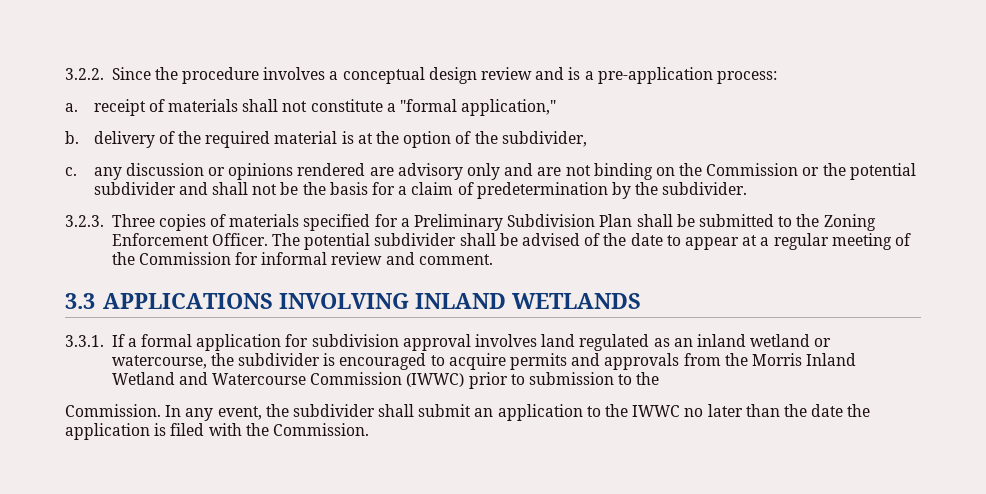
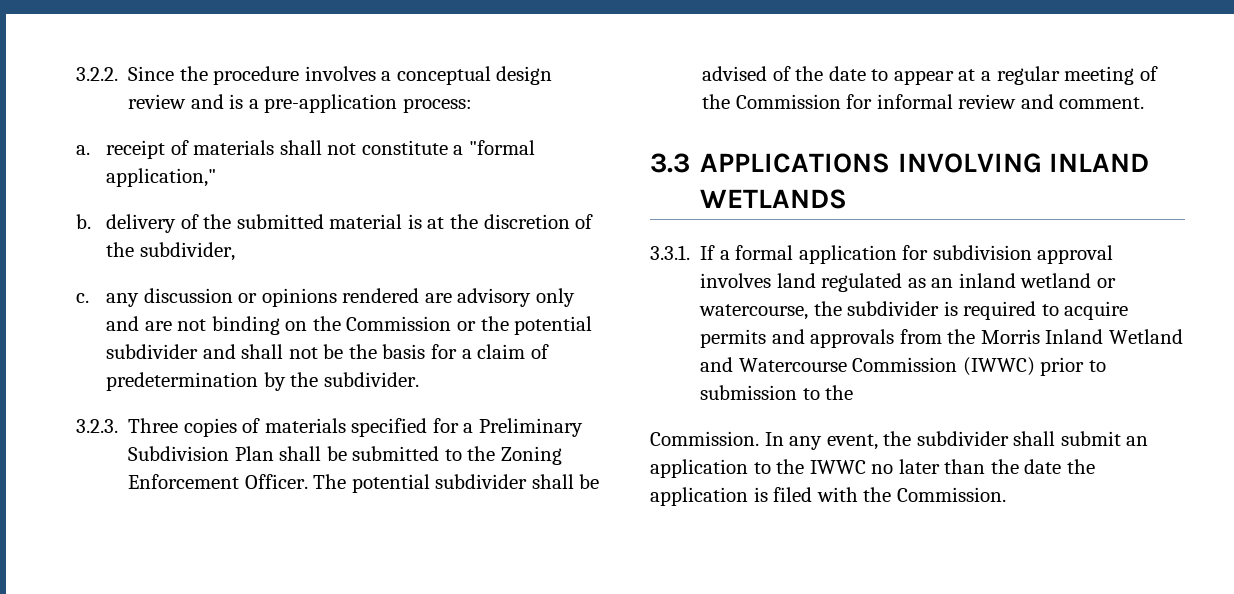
[205,131,271,148] required -> [236,214,324,229] submitted
[403,131,452,148] option -> [483,214,570,229] discretion
[339,353,427,370] encouraged -> [963,301,1037,320] required

